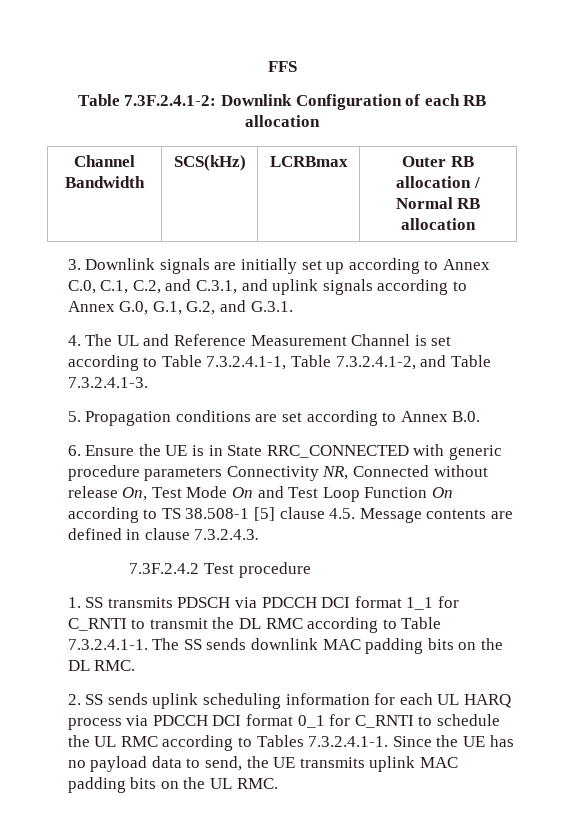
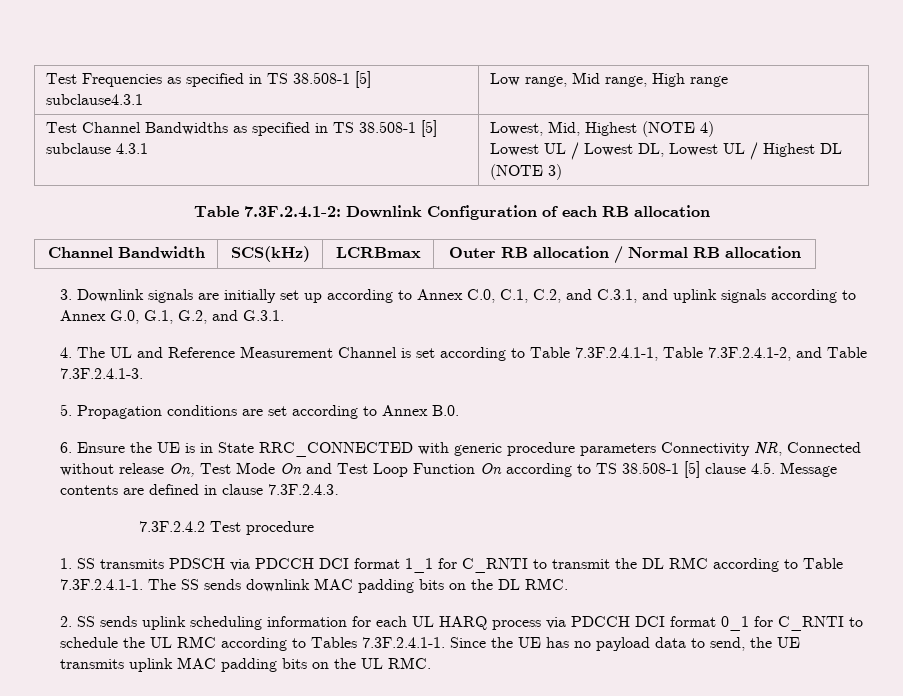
[267,61,297,72] FFS -> [46,71,372,88] [46,94,144,105] [490,72,729,87] [46,120,438,137] [46,143,149,154] [490,121,715,137] [490,142,843,160] [490,164,563,180] Test Frequencies as specified in TS 38.508-1 [5] subclause4.3.1 | Low range, Mid range, High range // Test Channel Bandwidths as specified in TS 38.508-1 [5] subclause 4.3.1 | Lowest, Mid, Highest (NOTE 4) // Lowest UL / Lowest DL, Lowest UL / Highest DL (NOTE 3)
[206,355,416,370] 7.3.2.4.1-1, Table 7.3.2.4.1-2, -> [575,347,792,361] 7.3F.2.4.1-1, Table 7.3F.2.4.1-2,
[67,377,148,388] 7.3.2.4.1-3. -> [60,368,144,379] 7.3F.2.4.1-3.
[194,529,260,540] 7.3.2.4.3. -> [268,484,340,495] 7.3F.2.4.3.
[67,639,148,650] 7.3.2.4.1-1. -> [60,579,144,590] 7.3F.2.4.1-1.
[308,736,389,747] 7.3.2.4.1-1. -> [362,637,446,648] 7.3F.2.4.1-1.

